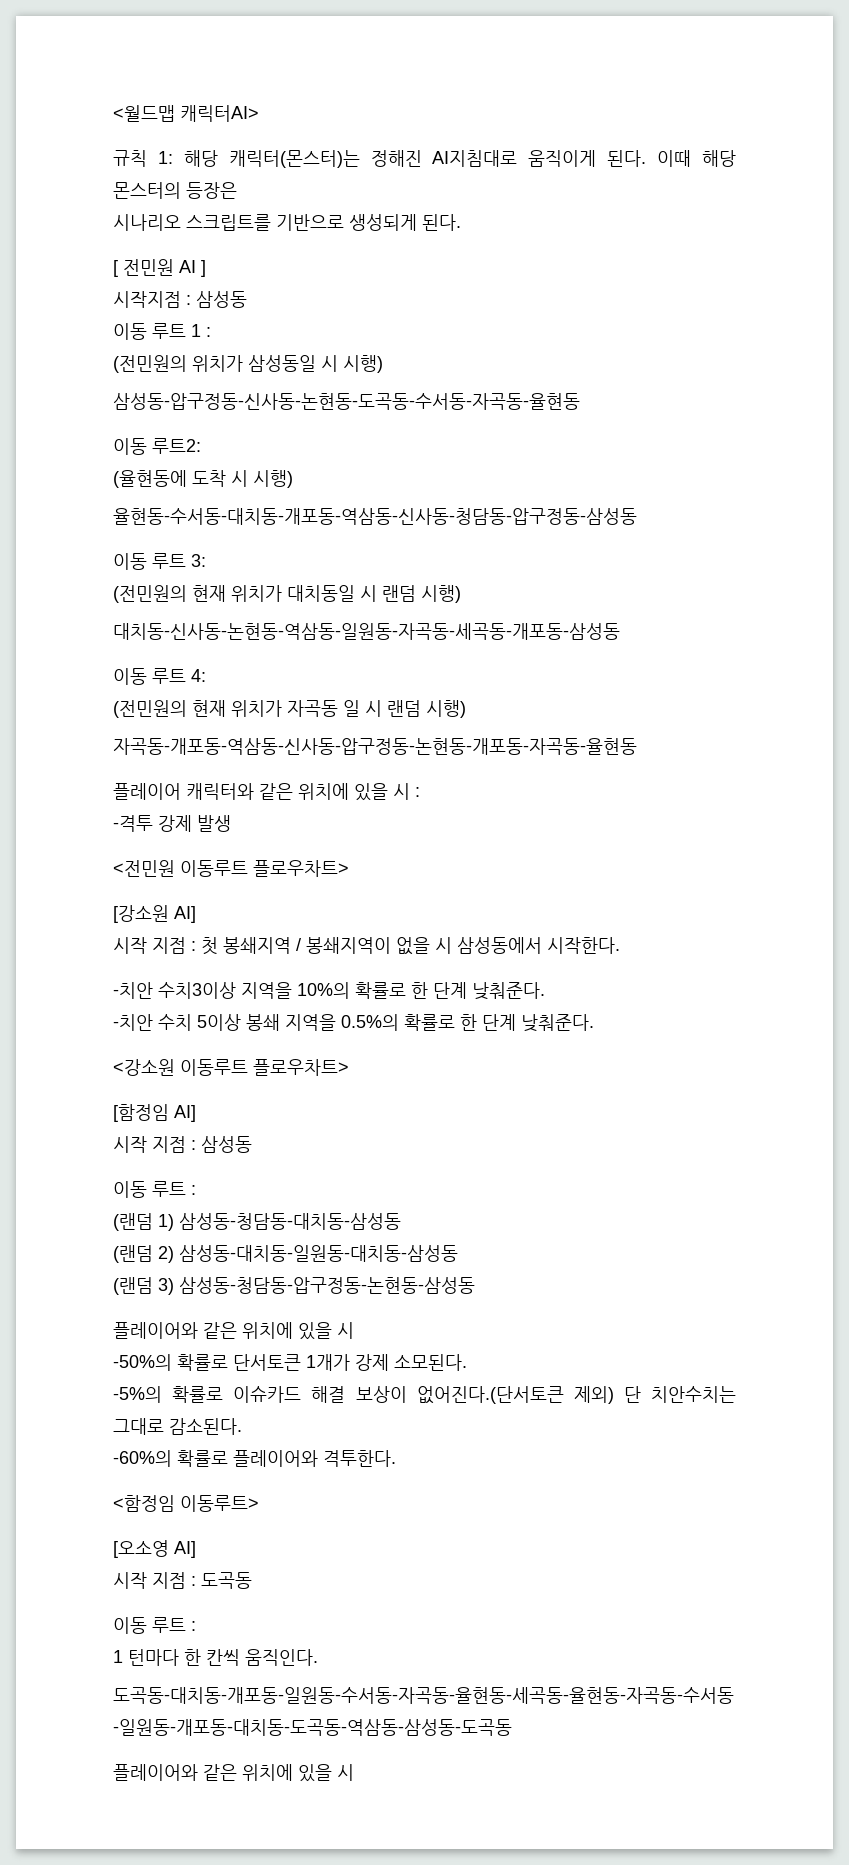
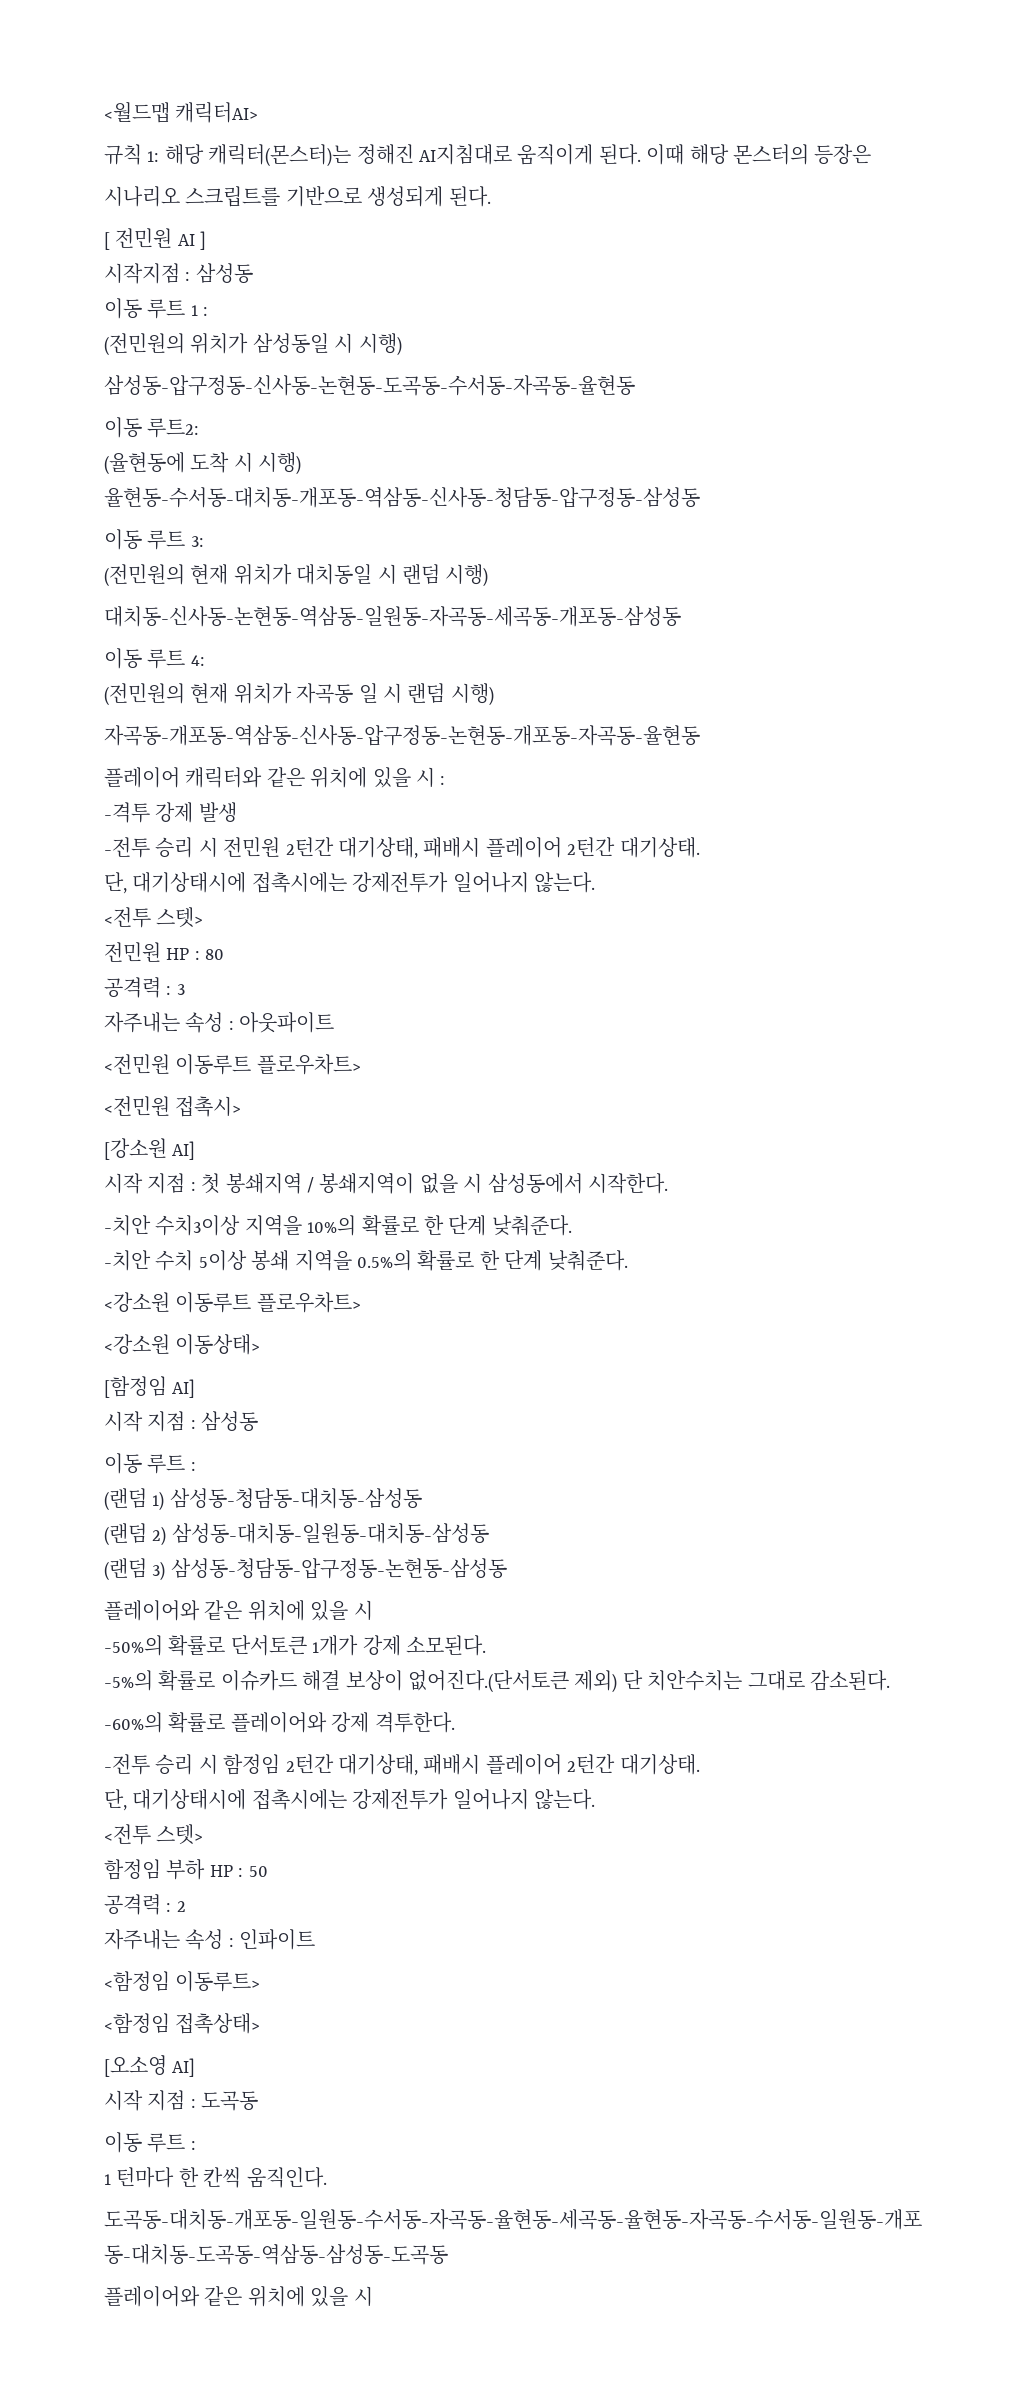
(231, 823) none -> [104,837,700,859] [104,872,595,894] [104,907,204,928] [104,942,225,962] [104,977,185,998] [104,1012,335,1033] // -전투 승리 시 전민원 2턴간 대기상태, 패배시 플레이어 2턴간 대기상태. // 단, 대기상태시에 접촉시에는 강제전투가 일어나지 않는다. // <전투 스텟> // 전민원 HP : 80 // 공격력 : 3 // 자주내는 속성 : 아웃파이트
(349, 868) none -> [104,1096,242,1117] // <전민원 접촉시>
(349, 1067) none -> [104,1334,261,1355] // <강소원 이동상태>
(318, 1458) none -> [331,1712,370,1733] 강제
(396, 1458) none -> [104,1754,700,1776] [104,1789,595,1811] [104,1824,204,1845] [104,1859,268,1880] [104,1894,186,1915] [104,1929,316,1950] // -전투 승리 시 함정임 2턴간 대기상태, 패배시 플레이어 2턴간 대기상태. // 단, 대기상태시에 접촉시에는 강제전투가 일어나지 않는다. // <전투 스텟> // 함정임 부하 HP : 50 // 공격력 : 2 // 자주내는 속성 : 인파이트
(259, 1503) none -> [104,2013,261,2034] // <함정임 접촉상태>

